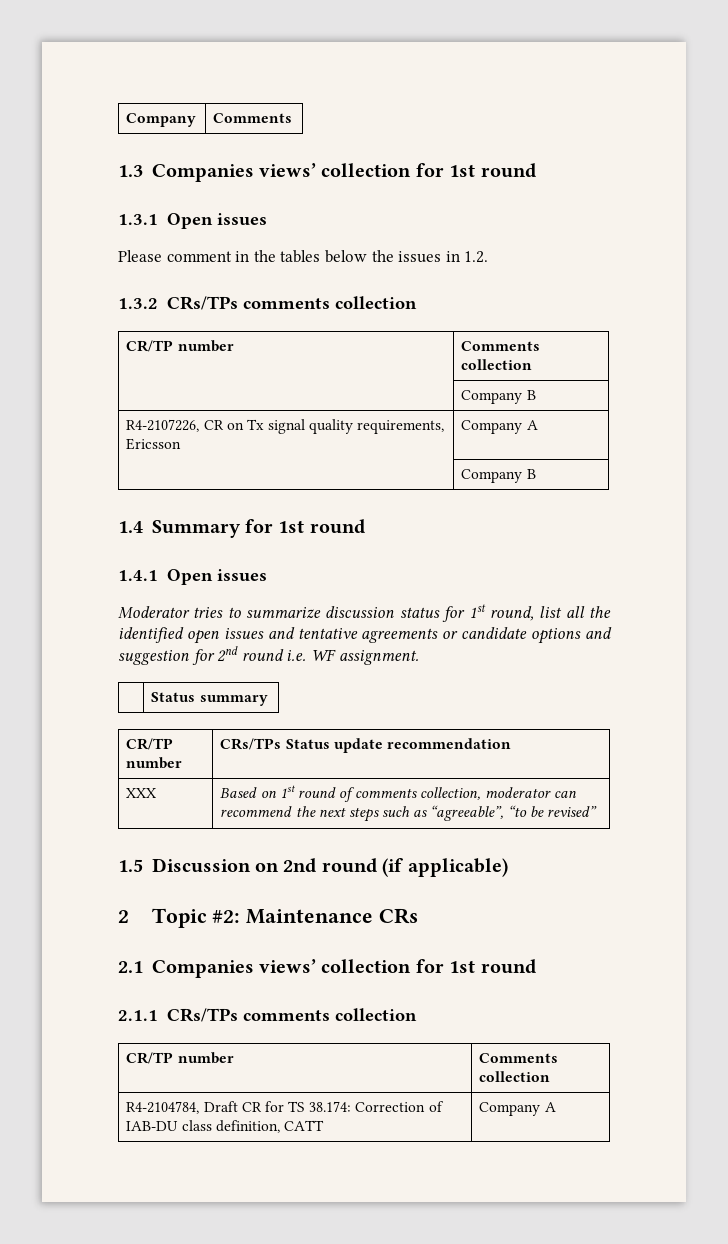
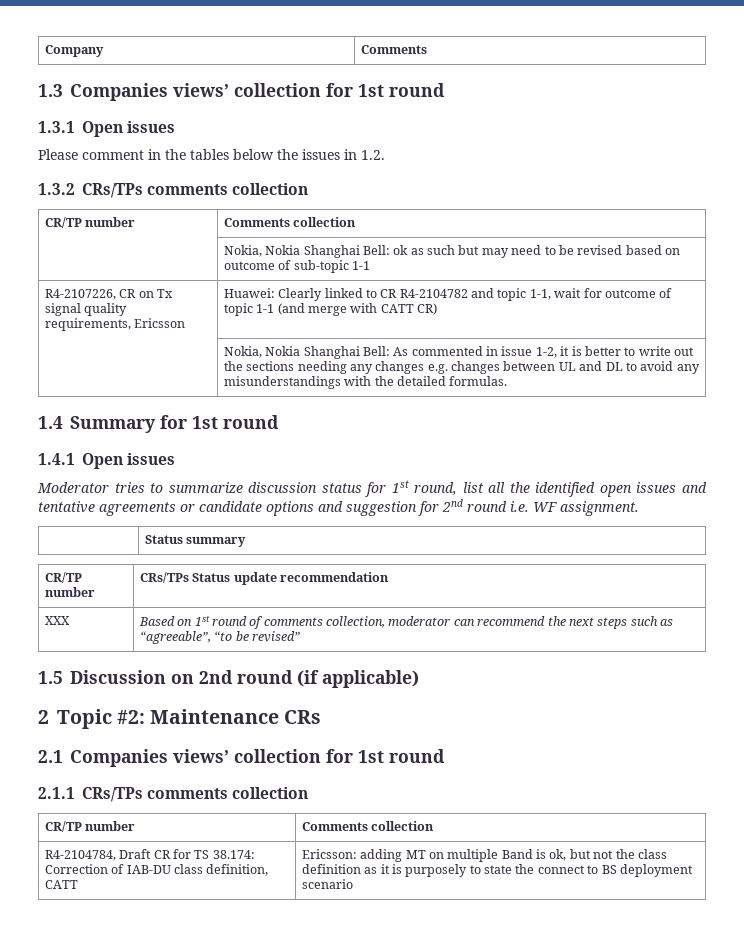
[461,390,536,404] Company B -> [223,245,681,258] [223,260,370,273] Nokia, Nokia Shanghai Bell: ok as such but may need to be revised based on outcome of sub-topic 1-1
[461,420,538,434] [461,469,536,483] Company A // | Company B -> [223,288,673,301] [223,303,438,316] [223,346,695,359] [223,361,700,374] [223,376,508,389] Huawei: Clearly linked to CR R4-2104782 and topic 1-1, wait for outcome of topic 1-1 (and merge with CATT CR) // | Nokia, Nokia Shanghai Bell: As commented in issue 1-2, it is better to write out the sections needing any changes e.g. changes between UL and DL to avoid any misunderstandings with the detailed formulas.
[479,1102,556,1116] Company A -> [301,849,667,862] [301,864,693,877] [301,879,353,889] Ericsson: adding MT on multiple Band is ok, but not the class definition as it is purposely to state the connect to BS deployment scenario

